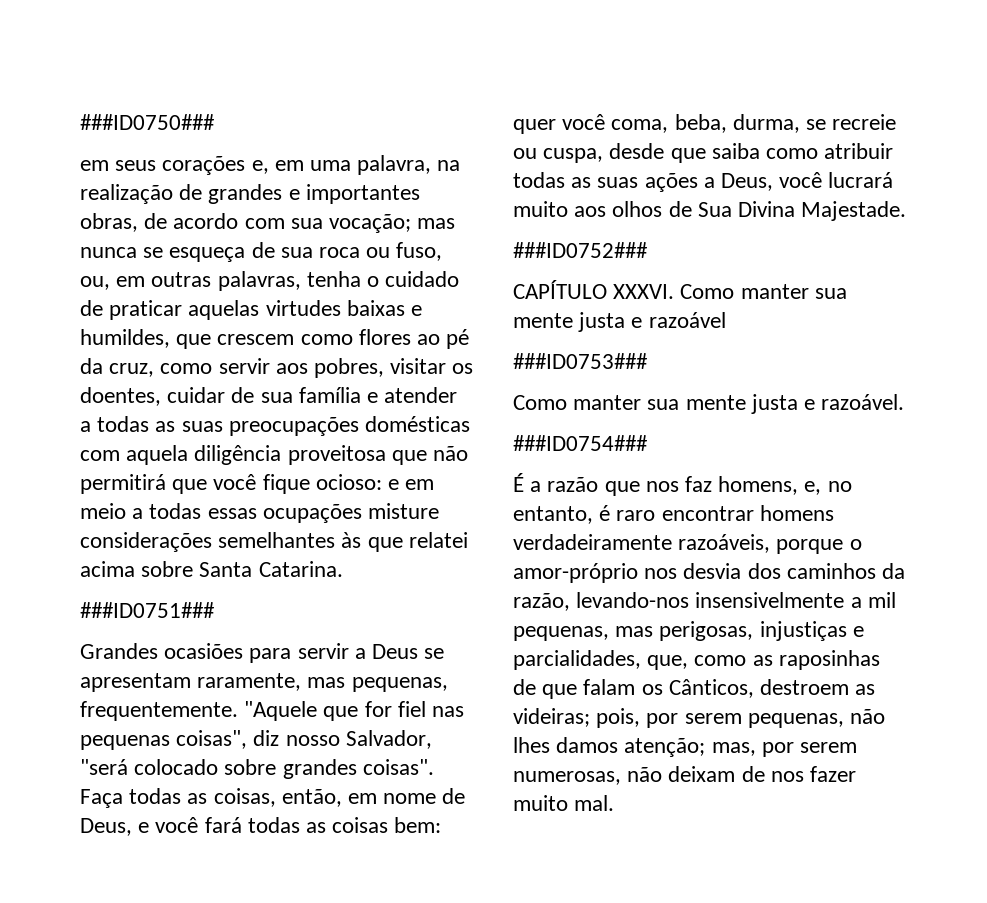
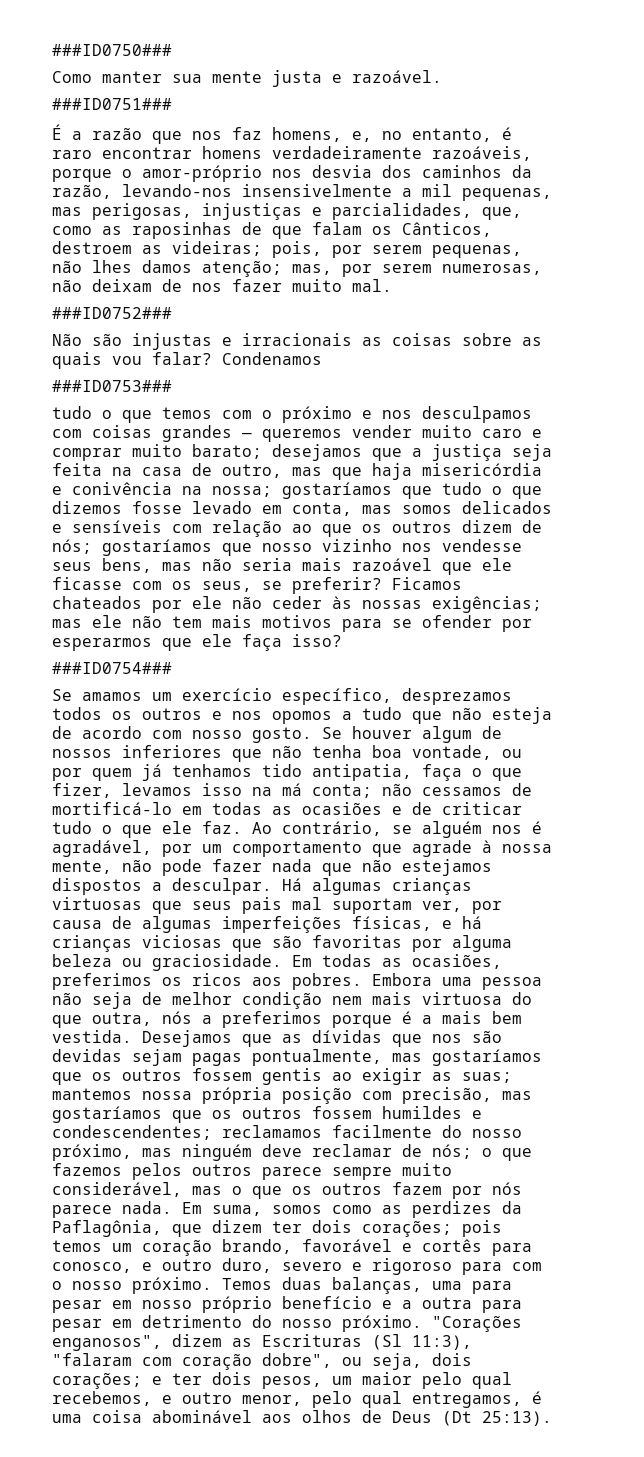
[80,155,461,175] [80,184,420,204] [80,213,456,233] [80,242,443,262] [80,271,460,291] [80,300,423,320] [80,329,470,349] [80,358,474,378] [80,387,458,406] [80,416,471,436] [80,445,469,465] [80,474,435,494] [80,503,440,523] [80,532,468,552] [80,561,343,577] [80,602,215,618] [80,643,445,663] [80,673,448,692] [80,701,465,721] [80,730,432,750] [80,759,434,779] [80,788,466,808] [80,817,442,836] [513,114,897,134] [513,143,894,163] [513,172,894,192] [513,201,907,221] [513,242,648,258] [513,280,847,299] [513,312,726,332] [513,353,648,369] // em seus corações e, em uma palavra, na realização de grandes e importantes obras, de acordo com sua vocação; mas nunca se esqueça de sua roca ou fuso, ou, em outras palavras, tenha o cuidado de praticar aquelas virtudes baixas e humildes, que crescem como flores ao pé da cruz, como servir aos pobres, visitar os doentes, cuidar de sua família e atender a todas as suas preocupações domésticas com aquela diligência proveitosa que não permitirá que você fique ocioso: e em meio a todas essas ocupações misture considerações semelhantes às que relatei acima sobre Santa Catarina. // ###ID0751### // Grandes ocasiões para servir a Deus se apresentam raramente, mas pequenas, frequentemente. "Aquele que for fiel nas pequenas coisas", diz nosso Salvador, "será colocado sobre grandes coisas". Faça todas as coisas, então, em nome de Deus, e você fará todas as coisas bem: quer você coma, beba, durma, se recreie ou cuspa, desde que saiba como atribuir todas as suas ações a Deus, você lucrará muito aos olhos de Sua Divina Majestade. // ###ID0752### // CAPÍTULO XXXVI. Como manter sua mente justa e razoável // ###ID0753### -> (172, 50) none
[513,435,648,451] ###ID0754### -> [52,98,172,110] ###ID0751###
(615, 803) none -> [52,307,172,319] [52,333,542,350] [52,352,322,369] [52,380,172,392] [52,406,532,423] [52,425,542,442] [52,444,552,461] [52,463,542,480] [52,482,542,499] [52,501,552,516] [52,520,542,537] [52,539,522,556] [52,558,512,575] [52,577,462,594] [52,596,542,613] [52,615,532,632] [52,634,342,651] [52,662,172,674] [52,688,512,705] [52,707,552,724] [52,726,502,743] [52,745,522,762] [52,764,522,781] [52,783,532,798] [52,802,522,815] [52,821,542,838] [52,840,552,857] [52,859,492,876] [52,878,472,895] [52,897,502,914] [52,916,482,933] [52,935,512,952] [52,954,502,971] [52,973,542,990] [52,992,532,1009] [52,1011,522,1028] [52,1030,502,1047] [52,1049,542,1066] [52,1068,512,1085] [52,1087,532,1104] [52,1106,482,1123] [52,1125,522,1140] [52,1144,532,1161] [52,1163,452,1180] [52,1182,522,1199] [52,1201,522,1218] [52,1220,502,1237] [52,1239,532,1256] [52,1258,542,1275] [52,1277,512,1294] [52,1296,522,1313] [52,1315,522,1332] [52,1334,472,1351] [52,1353,472,1370] [52,1372,512,1389] [52,1391,542,1408] [52,1410,552,1426] // ###ID0752### // Não são injustas e irracionais as coisas sobre as quais vou falar? Condenamos // ###ID0753### // tudo o que temos com o próximo e nos desculpamos com coisas grandes — queremos vender muito caro e comprar muito barato; desejamos que a justiça seja feita na casa de outro, mas que haja misericórdia e conivência na nossa; gostaríamos que tudo o que dizemos fosse levado em conta, mas somos delicados e sensíveis com relação ao que os outros dizem de nós; gostaríamos que nosso vizinho nos vendesse seus bens, mas não seria mais razoável que ele ficasse com os seus, se preferir? Ficamos chateados por ele não ceder às nossas exigências; mas ele não tem mais motivos para se ofender por esperarmos que ele faça isso? // ###ID0754### // Se amamos um exercício específico, desprezamos todos os outros e nos opomos a tudo que não esteja de acordo com nosso gosto. Se houver algum de nossos inferiores que não tenha boa vontade, ou por quem já tenhamos tido antipatia, faça o que fizer, levamos isso na má conta; não cessamos de mortificá-lo em todas as ocasiões e de criticar tudo o que ele faz. Ao contrário, se alguém nos é agradável, por um comportamento que agrade à nossa mente, não pode fazer nada que não estejamos dispostos a desculpar. Há algumas crianças virtuosas que seus pais mal suportam ver, por causa de algumas imperfeições físicas, e há crianças viciosas que são favoritas por alguma beleza ou graciosidade. Em todas as ocasiões, preferimos os ricos aos pobres. Embora uma pessoa não seja de melhor condição nem mais virtuosa do que outra, nós a preferimos porque é a mais bem vestida. Desejamos que as dívidas que nos são devidas sejam pagas pontualmente, mas gostaríamos que os outros fossem gentis ao exigir as suas; mantemos nossa própria posição com precisão, mas gostaríamos que os outros fossem humildes e condescendentes; reclamamos facilmente do nosso próximo, mas ninguém deve reclamar de nós; o que fazemos pelos outros parece sempre muito considerável, mas o que os outros fazem por nós parece nada. Em suma, somos como as perdizes da Paflagônia, que dizem ter dois corações; pois temos um coração brando, favorável e cortês para conosco, e outro duro, severo e rigoroso para com o nosso próximo. Temos duas balanças, uma para pesar em nosso próprio benefício e a outra para pesar em detrimento do nosso próximo. "Corações enganosos", dizem as Escrituras (Sl 11:3), "falaram com coração dobre", ou seja, dois corações; e ter dois pesos, um maior pelo qual recebemos, e outro menor, pelo qual entregamos, é uma coisa abominável aos olhos de Deus (Dt 25:13).

